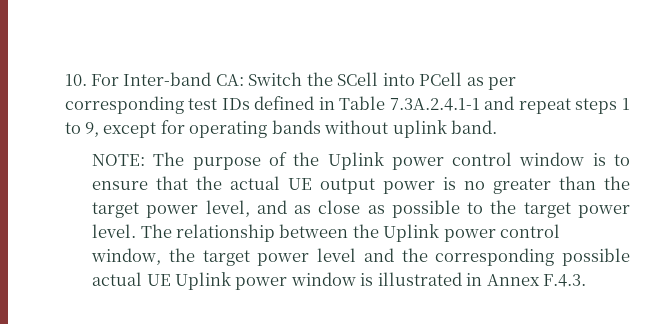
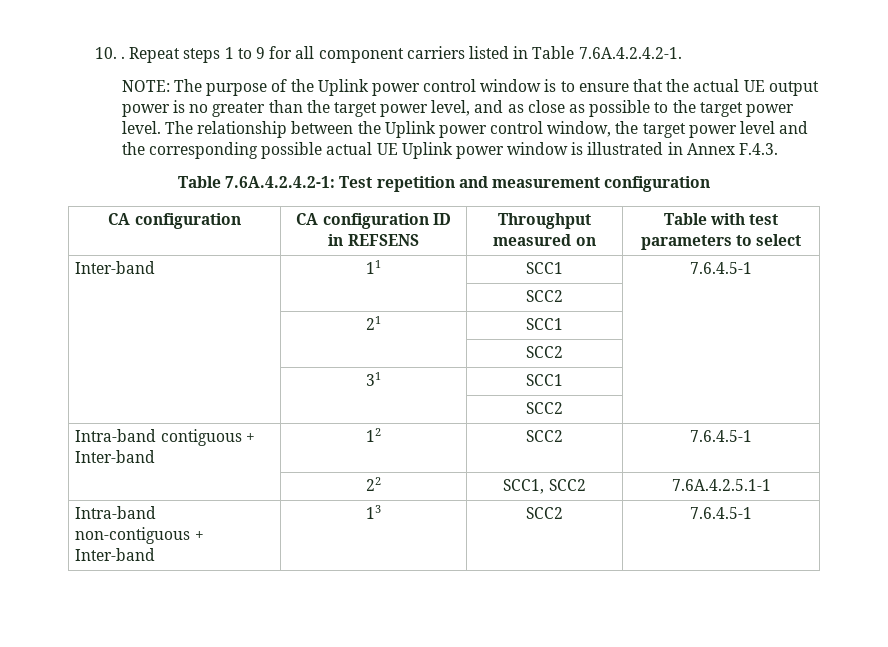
[90,72,517,90] [64,96,630,114] [64,120,498,138] For Inter-band CA: Switch the SCell into PCell as per corresponding test IDs defined in Table 7.3A.2.4.1-1 and repeat steps 1 to 9, except for operating bands without uplink band. -> [121,46,682,63] . Repeat steps 1 to 9 for all component carriers listed in Table 7.6A.4.2.4.2-1.
(587, 280) none -> [177,176,711,192] [108,213,241,229] [296,213,451,229] [328,234,419,246] [498,213,591,229] [493,234,596,246] [663,213,779,225] [640,234,802,250] [75,261,156,274] [366,260,382,274] [526,262,563,274] [690,262,752,274] [526,290,563,302] [366,316,382,330] [526,318,563,330] [526,346,563,358] [366,372,382,386] [526,374,563,386] [526,402,563,414] [75,429,255,446] [75,450,156,463] [366,428,382,442] [526,430,563,442] [690,430,752,442] [366,477,382,491] [503,479,586,494] [671,479,771,491] [75,506,157,519] [75,527,204,544] [75,548,156,561] [366,505,382,519] [526,507,563,519] [690,507,752,519] // Table 7.6A.4.2.4.2-1: Test repetition and measurement configuration // CA configuration | CA configuration ID in REFSENS | Throughput measured on | Table with test parameters to select // Inter-band | 11 | SCC1 | 7.6.4.5-1 // | | SCC2 | // | 21 | SCC1 | // | | SCC2 | // | 31 | SCC1 | // | | SCC2 | // Intra-band contiguous + Inter-band | 12 | SCC2 | 7.6.4.5-1 // | 22 | SCC1, SCC2 | 7.6A.4.2.5.1-1 // Intra-band non-contiguous + Inter-band | 13 | SCC2 | 7.6.4.5-1

